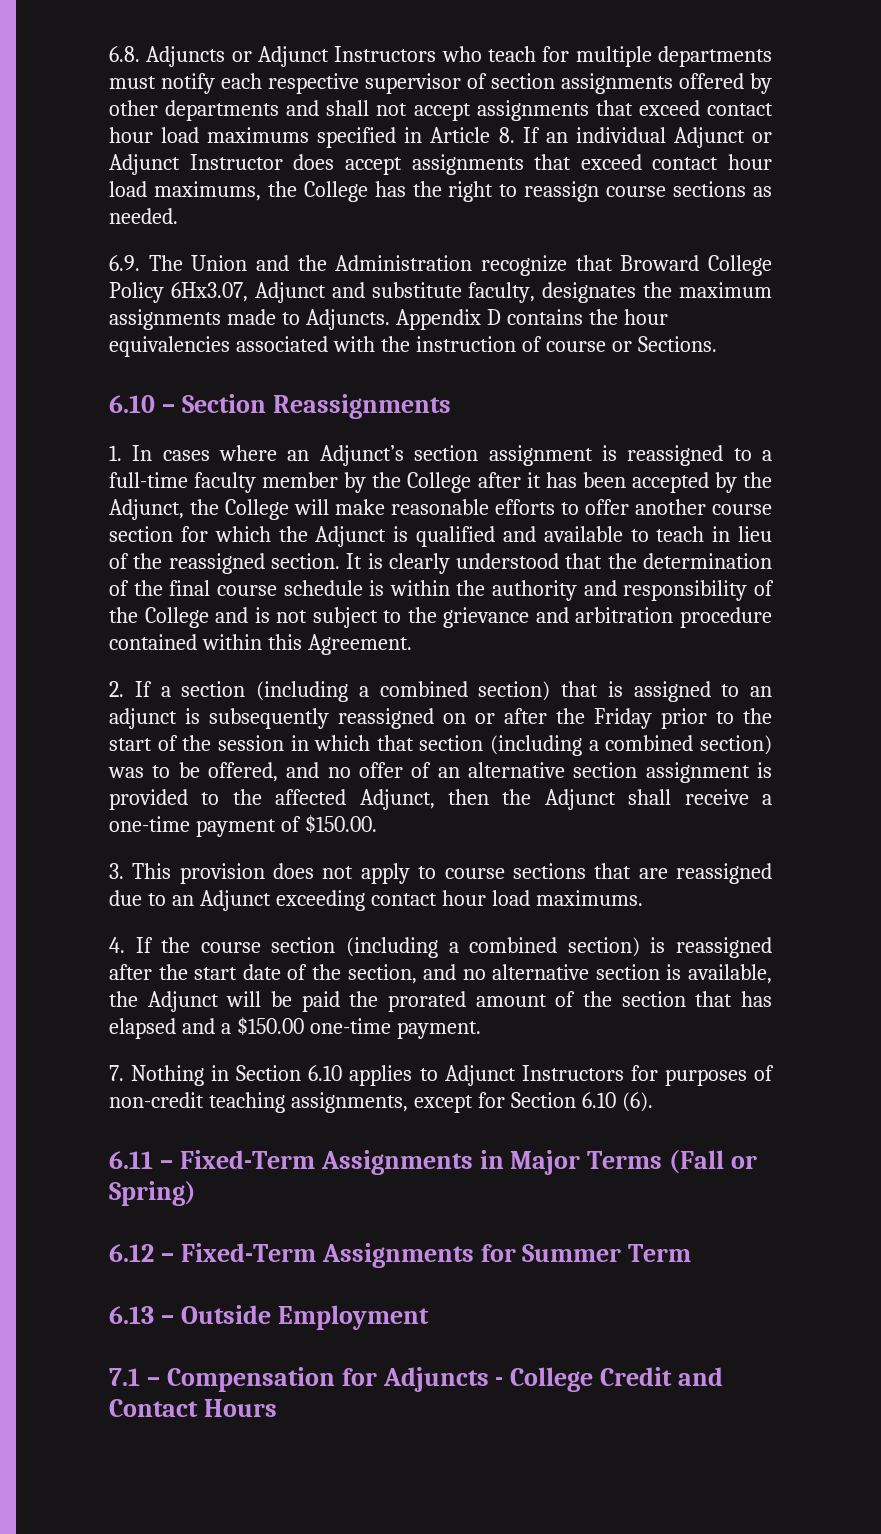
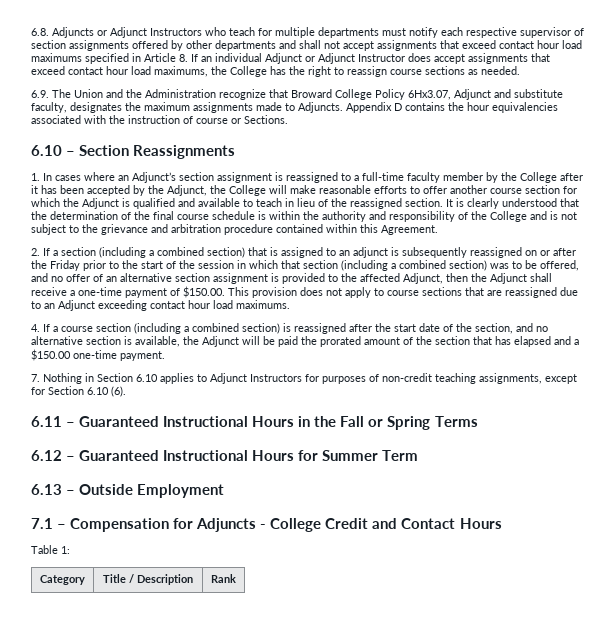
[109,863,124,879] // 3. -> (225, 292) none
[161,937,191,953] the -> [53,326,58,332] a
[179,1150,758,1175] [109,1181,196,1206] Fixed-Term Assignments in Major Terms (Fall or Spring) -> [79,416,478,430] Guaranteed Instructional Hours in the Fall or Spring Terms
[180,1243,474,1268] Fixed-Term Assignments -> [79,450,295,461] Guaranteed Instructional Hours
(277, 1408) none -> [31,545,70,554] [40,575,85,585] [103,574,193,585] [211,574,236,583] // Table 1: // Category | Title / Description | Rank

